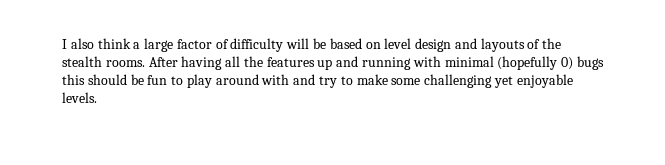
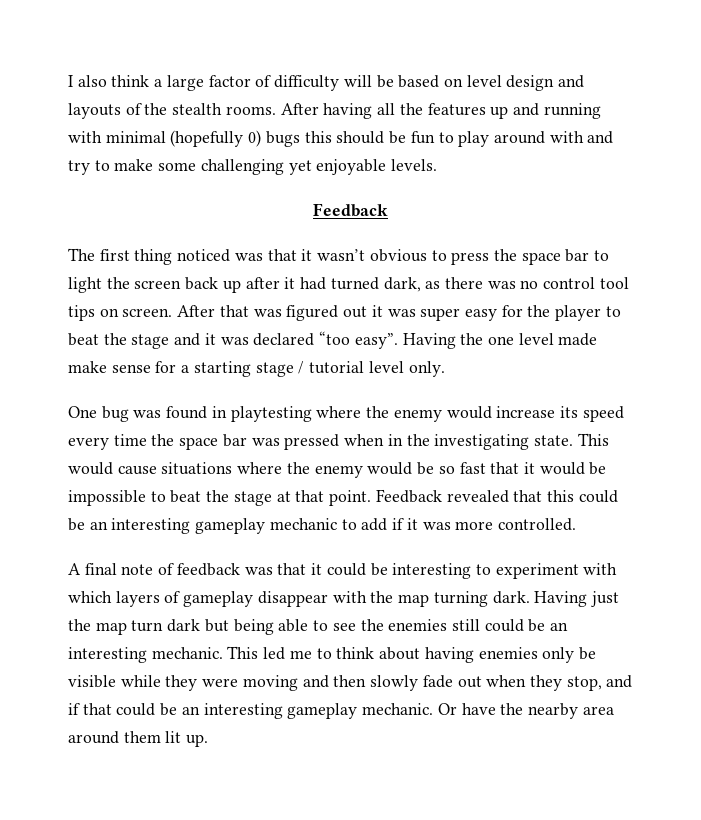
(97, 97) none -> [313,203,388,217] [68,248,610,265] [68,277,629,293] [68,305,621,321] [68,331,598,349] [68,361,445,377] [68,406,624,422] [68,433,609,450] [68,462,607,478] [68,489,618,506] [68,518,576,534] [68,563,618,579] [68,591,619,607] [68,619,569,635] [68,646,596,663] [68,675,633,691] [68,703,614,719] [68,731,209,747] // Feedback // The first thing noticed was that it wasn’t obvious to press the space bar to light the screen back up after it had turned dark, as there was no control tool tips on screen. After that was figured out it was super easy for the player to beat the stage and it was declared “too easy”. Having the one level made make sense for a starting stage / tutorial level only. // One bug was found in playtesting where the enemy would increase its speed every time the space bar was pressed when in the investigating state. This would cause situations where the enemy would be so fast that it would be impossible to beat the stage at that point. Feedback revealed that this could be an interesting gameplay mechanic to add if it was more controlled. // A final note of feedback was that it could be interesting to experiment with which layers of gameplay disappear with the map turning dark. Having just the map turn dark but being able to see the enemies still could be an interesting mechanic. This led me to think about having enemies only be visible while they were moving and then slowly fade out when they stop, and if that could be an interesting gameplay mechanic. Or have the nearby area around them lit up.

